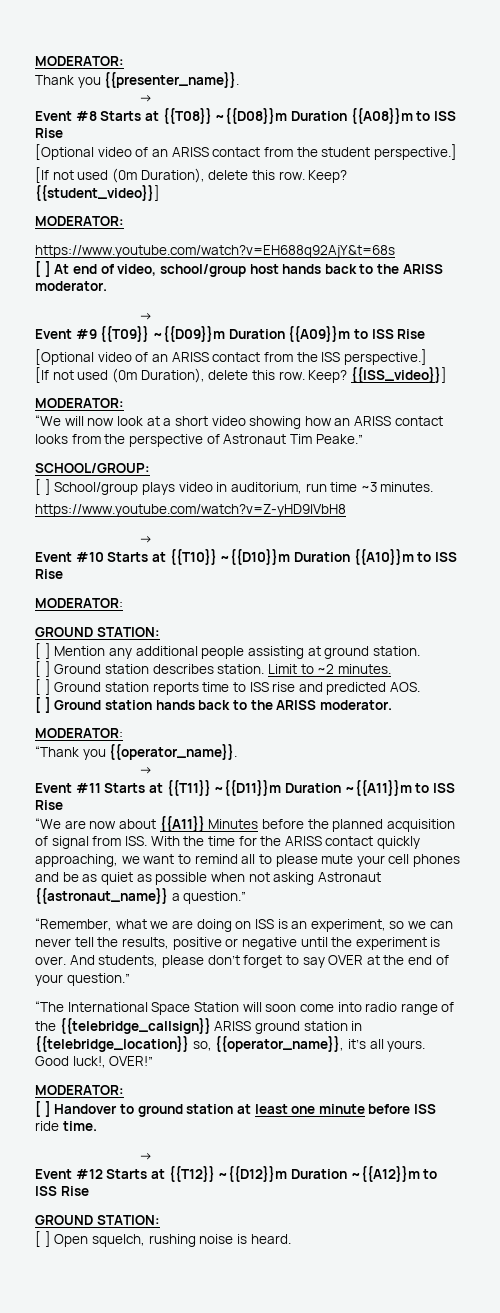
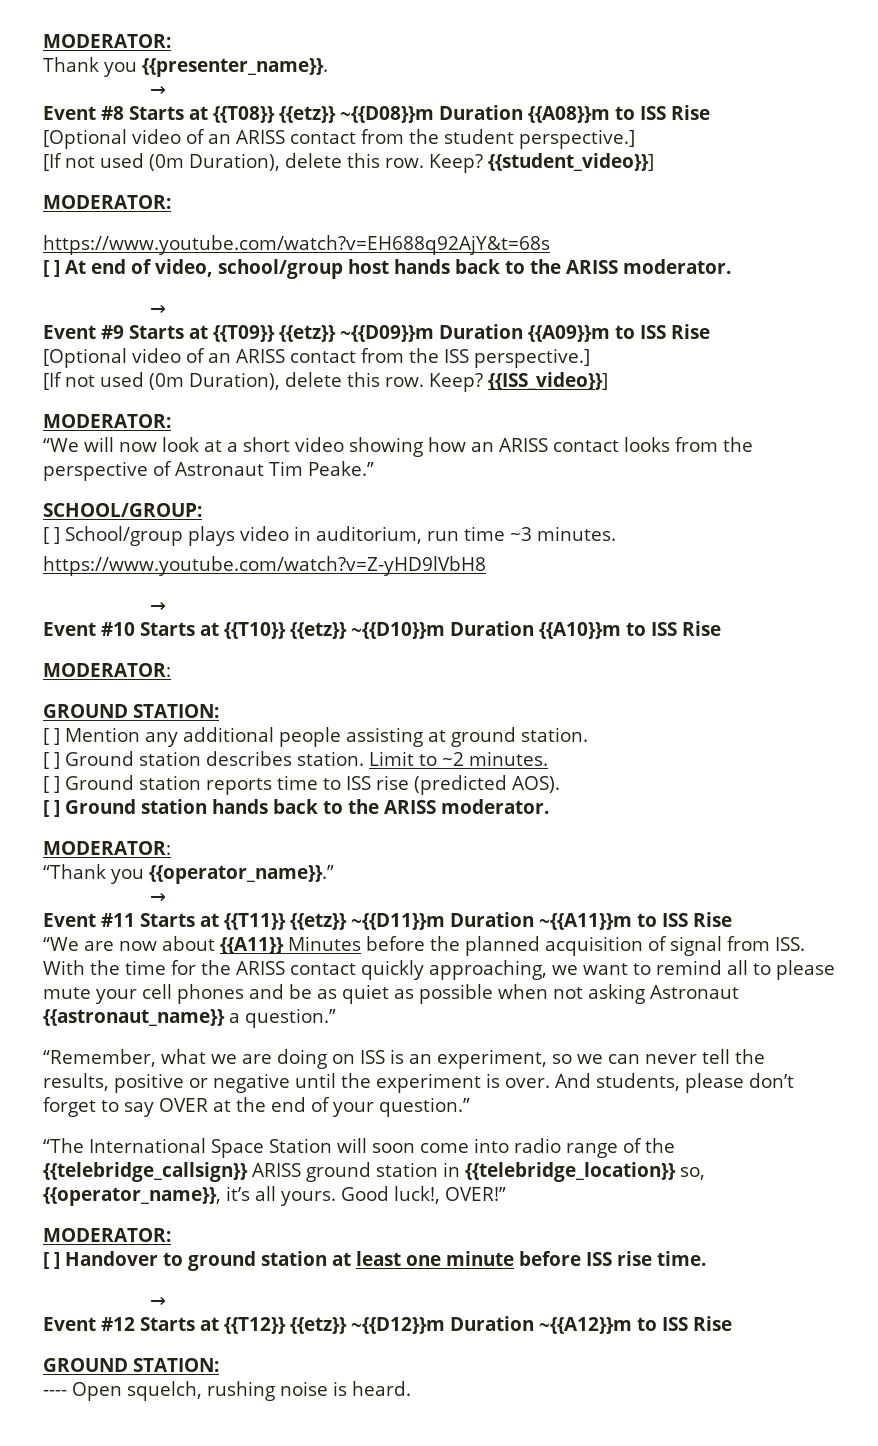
(212, 116) none -> [279,106,336,123] {{etz}}
[100,326,150,342] {{T09}} -> [129,325,336,342] Starts at {{T09}} {{etz}}
(217, 557) none -> [290,622,347,639] {{etz}}
[298,682,421,695] and predicted AOS. -> [414,775,560,795] (predicted AOS).
[109,744,238,760] {{operator_name}}. -> [149,865,334,884] {{operator_name}}.”
(211, 788) none -> [290,913,347,930] {{etz}}
[35,1121,59,1131] ride -> [617,1251,652,1266] rise
(215, 1174) none -> [290,1317,347,1334] {{etz}}
[35,1231,51,1247] [ ] -> [43,1390,67,1396] ----

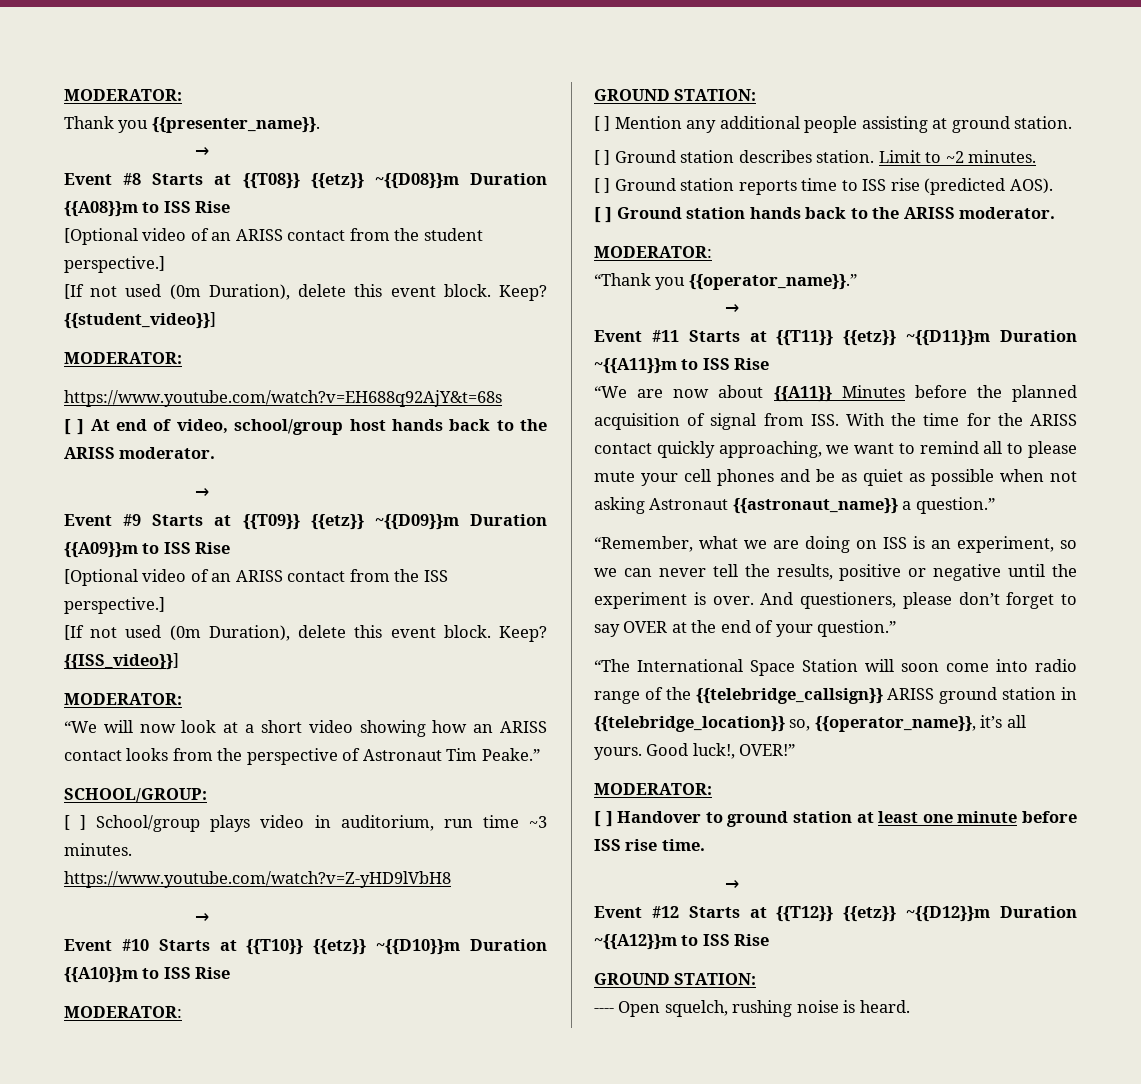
[385,158,424,168] row. -> [390,284,491,297] event block.
[385,377,424,387] row. -> [390,625,491,638] event block.
[596,1073,680,1091] students, -> [800,592,896,609] questioners,

